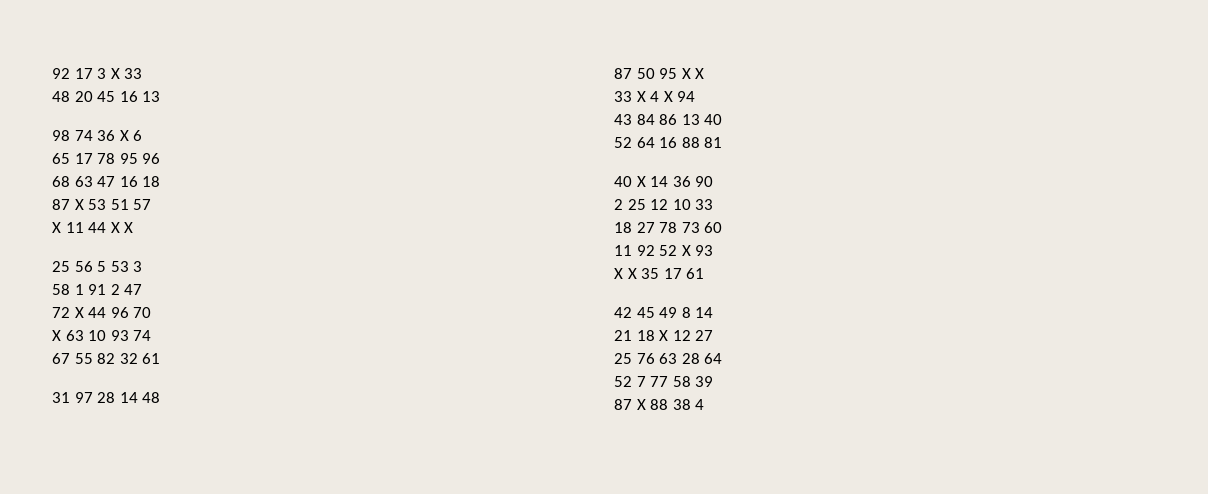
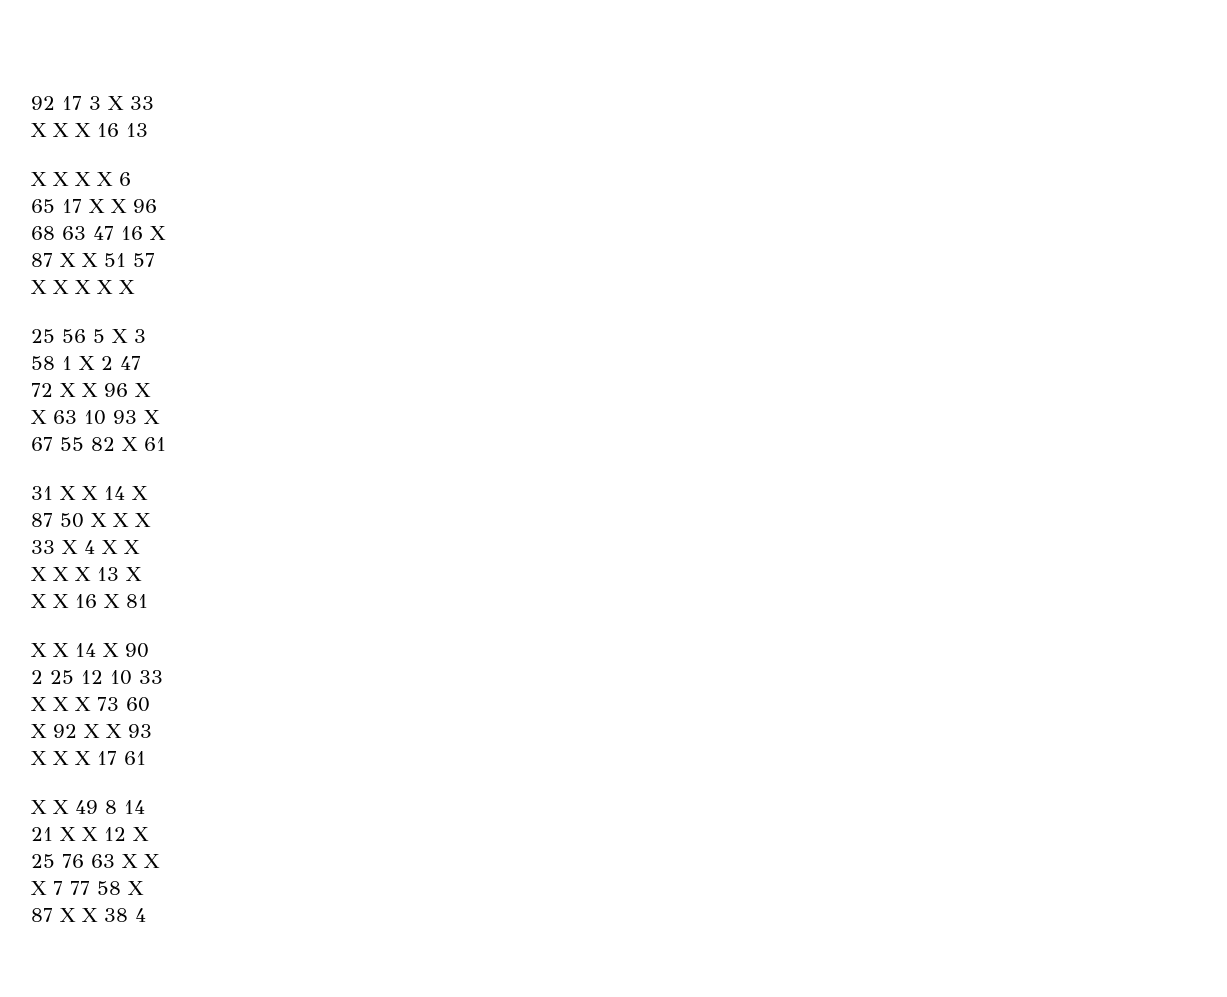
[52,91,116,102] 48 20 45 -> [31,123,91,137] X X X
[52,130,116,141] 98 74 36 -> [31,172,91,186] X X X
[97,153,138,164] 78 95 -> [89,199,127,213] X X
[142,176,161,187] [52,199,107,210] 18 // 87 X 53 -> [150,226,166,240] [31,253,98,267] X // 87 X X
[65,222,107,233] 11 44 -> [53,280,91,294] X X
[110,261,129,272] 53 -> [112,329,128,343] X
[88,284,107,295] 91 -> [79,356,95,370] X
[88,307,152,318] 44 96 70 -> [82,383,151,397] X 96 X
[133,330,152,341] 74 -> [144,410,160,424] X
[119,353,138,364] 32 -> [122,437,138,451] X
[74,392,161,403] 97 28 14 48 -> [60,486,148,500] X X 14 X
[659,68,678,79] 95 -> [91,513,107,527] X
[677,91,696,102] [614,114,723,125] [614,137,700,148] 94 // 43 84 86 13 40 // 52 64 16 88 -> [124,540,140,554] [31,567,142,581] [31,594,120,608] X // X X X 13 X // X X 16 X
[614,176,691,187] 40 X 14 36 -> [31,643,119,657] X X 14 X
[614,222,678,233] 18 27 78 -> [31,697,91,711] X X X
[614,245,678,256] 11 92 52 -> [31,724,100,738] X 92 X
[641,268,660,279] 35 -> [75,751,91,765] X
[614,307,655,318] 42 45 -> [31,800,69,814] X X
[636,330,655,341] 18 -> [60,827,76,841] X
[695,330,714,341] 27 -> [133,827,149,841] X
[681,353,723,364] [614,376,632,387] 28 64 // 52 -> [122,854,160,868] [31,881,47,895] X X // X
[695,376,714,387] [614,399,669,410] 39 // 87 X 88 -> [128,881,144,895] [31,908,98,922] X // 87 X X

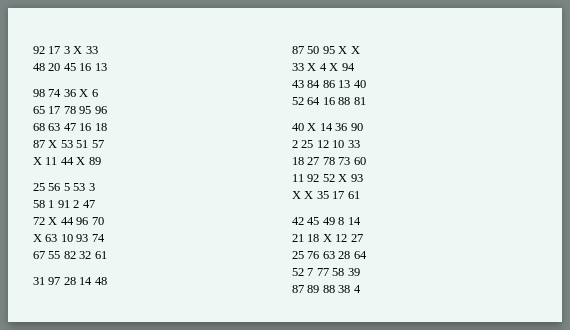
[31,123,91,137] X X X -> [33,63,76,71] 48 20 45
[31,172,91,186] X X X -> [33,89,76,97] 98 74 36
[89,199,127,213] X X -> [63,106,92,114] 78 95
[150,226,166,240] [31,253,98,267] X // 87 X X -> [94,123,107,131] [33,140,73,148] 18 // 87 X 53
[53,280,135,294] X X X X -> [45,157,101,165] 11 44 X 89
[112,329,128,343] X -> [73,183,86,191] 53
[79,356,95,370] X -> [57,200,70,208] 91
[82,383,151,397] X 96 X -> [60,217,104,225] 44 96 70
[144,410,160,424] X -> [91,234,105,242] 74
[122,437,138,451] X -> [79,251,92,259] 32
[60,486,148,500] X X 14 X -> [48,277,107,285] 97 28 14 48
[91,513,107,527] X -> [322,46,335,54] 95
[124,540,140,554] [31,567,142,581] [31,594,120,608] X // X X X 13 X // X X 16 X -> [341,63,355,71] [292,80,366,88] [292,97,351,105] 94 // 43 84 86 13 40 // 52 64 16 88
[31,643,119,657] X X 14 X -> [292,123,348,131] 40 X 14 36
[31,697,91,711] X X X -> [292,157,335,165] 18 27 78
[31,724,100,738] X 92 X -> [292,174,335,182] 11 92 52
[75,751,91,765] X -> [316,191,329,199] 35
[31,800,69,814] X X -> [292,217,320,225] 42 45
[60,827,76,841] X -> [307,234,320,242] 18
[133,827,149,841] X -> [350,234,363,242] 27
[122,854,160,868] [31,881,47,895] X X // X -> [338,251,367,259] [292,268,304,276] 28 64 // 52
[128,881,144,895] [31,908,98,922] X // 87 X X -> [347,268,360,276] [292,285,335,293] 39 // 87 89 88

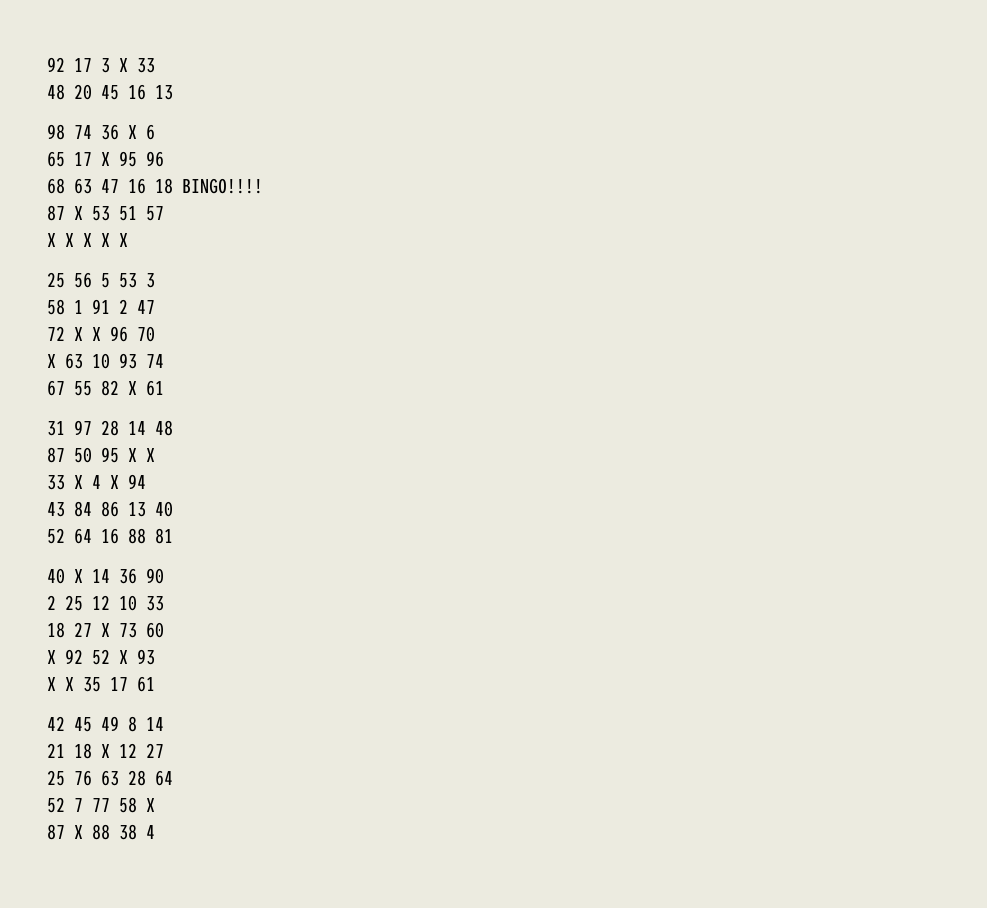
[63,106,76,114] 78 -> [101,152,110,166] X
(107, 127) none -> [182,178,263,194] BINGO!!!!
[45,157,101,165] 11 44 X 89 -> [65,233,128,247] X X X X
[60,217,74,225] 44 -> [92,327,101,341] X
[79,251,92,259] 32 -> [128,381,137,395] X
[322,157,335,165] 78 -> [101,623,110,637] X
[292,174,304,182] 11 -> [47,650,56,664] X
[347,268,360,276] [292,285,320,293] 39 // 87 89 -> [146,798,155,812] [47,824,83,840] X // 87 X

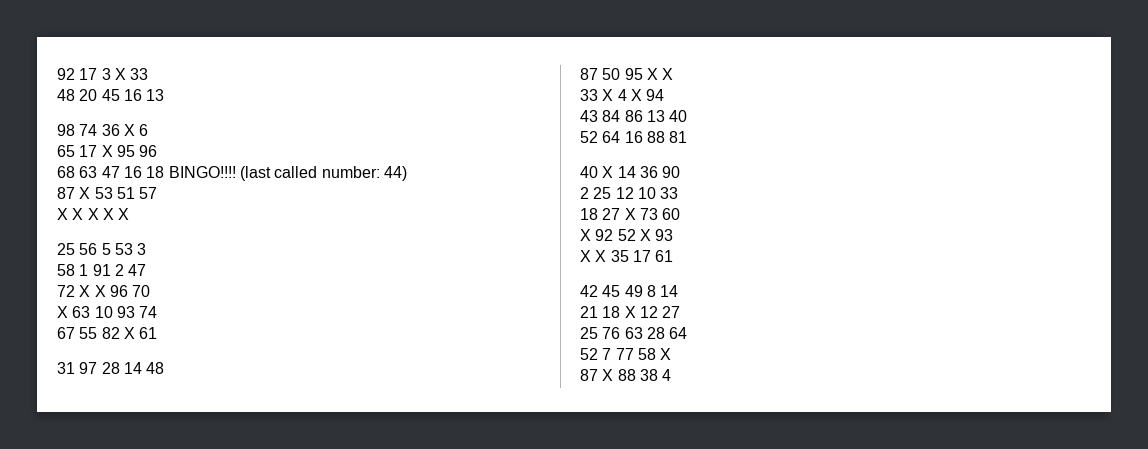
(263, 186) none -> [239,166,407,181] (last called number: 44)

